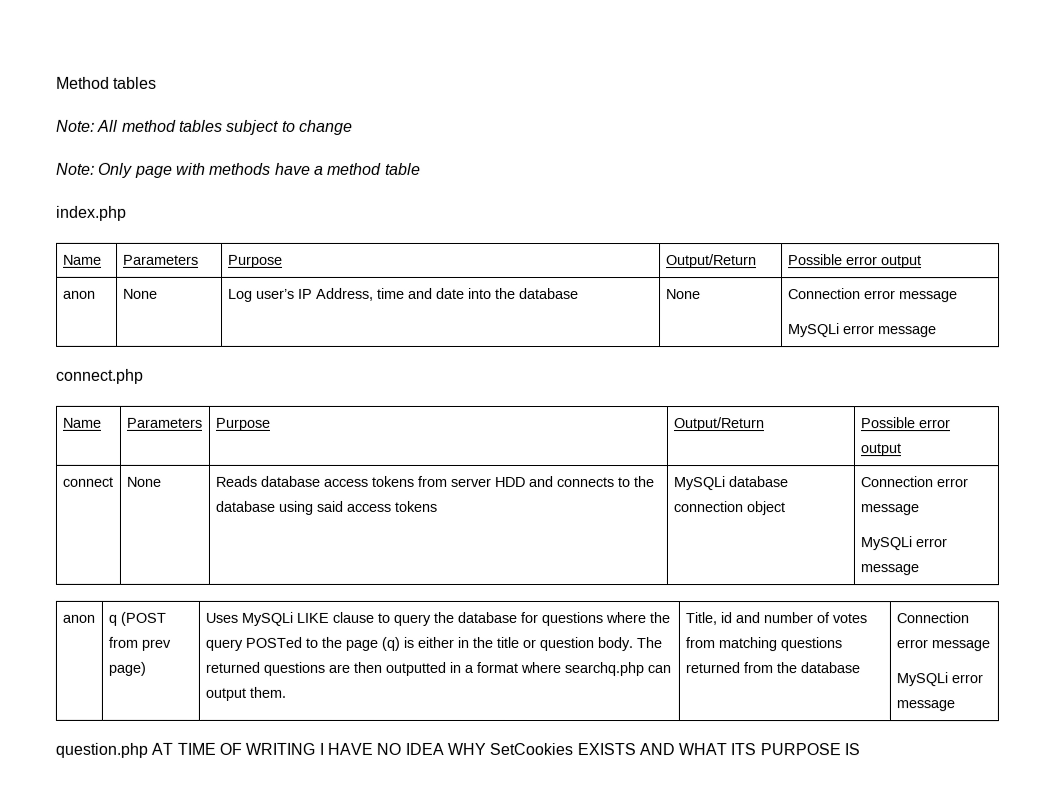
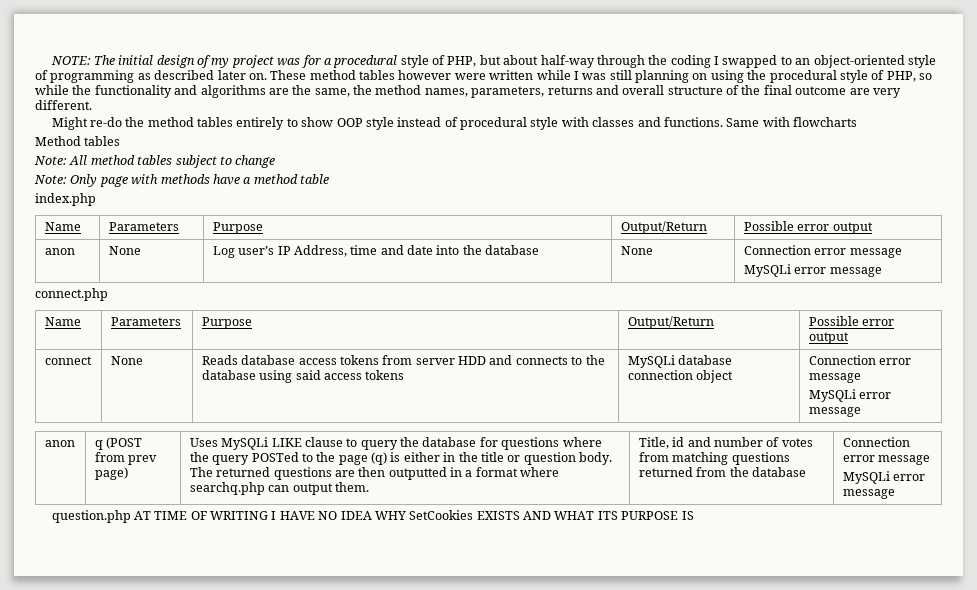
(56, 82) none -> [50,55,936,68] [35,70,932,83] [35,85,901,98] [35,100,92,110] [51,117,858,130] NOTE: The initial design of my project was for a procedural style of PHP, but about half-way through the coding I swapped to an object-oriented style of programming as described later on. These method tables however were written while I was still planning on using the procedural style of PHP, so while the functionality and algorithms are the same, the method names, parameters, returns and overall structure of the final outcome are very different. // Might re-do the method tables entirely to show OOP style instead of procedural style with classes and functions. Same with flowcharts //

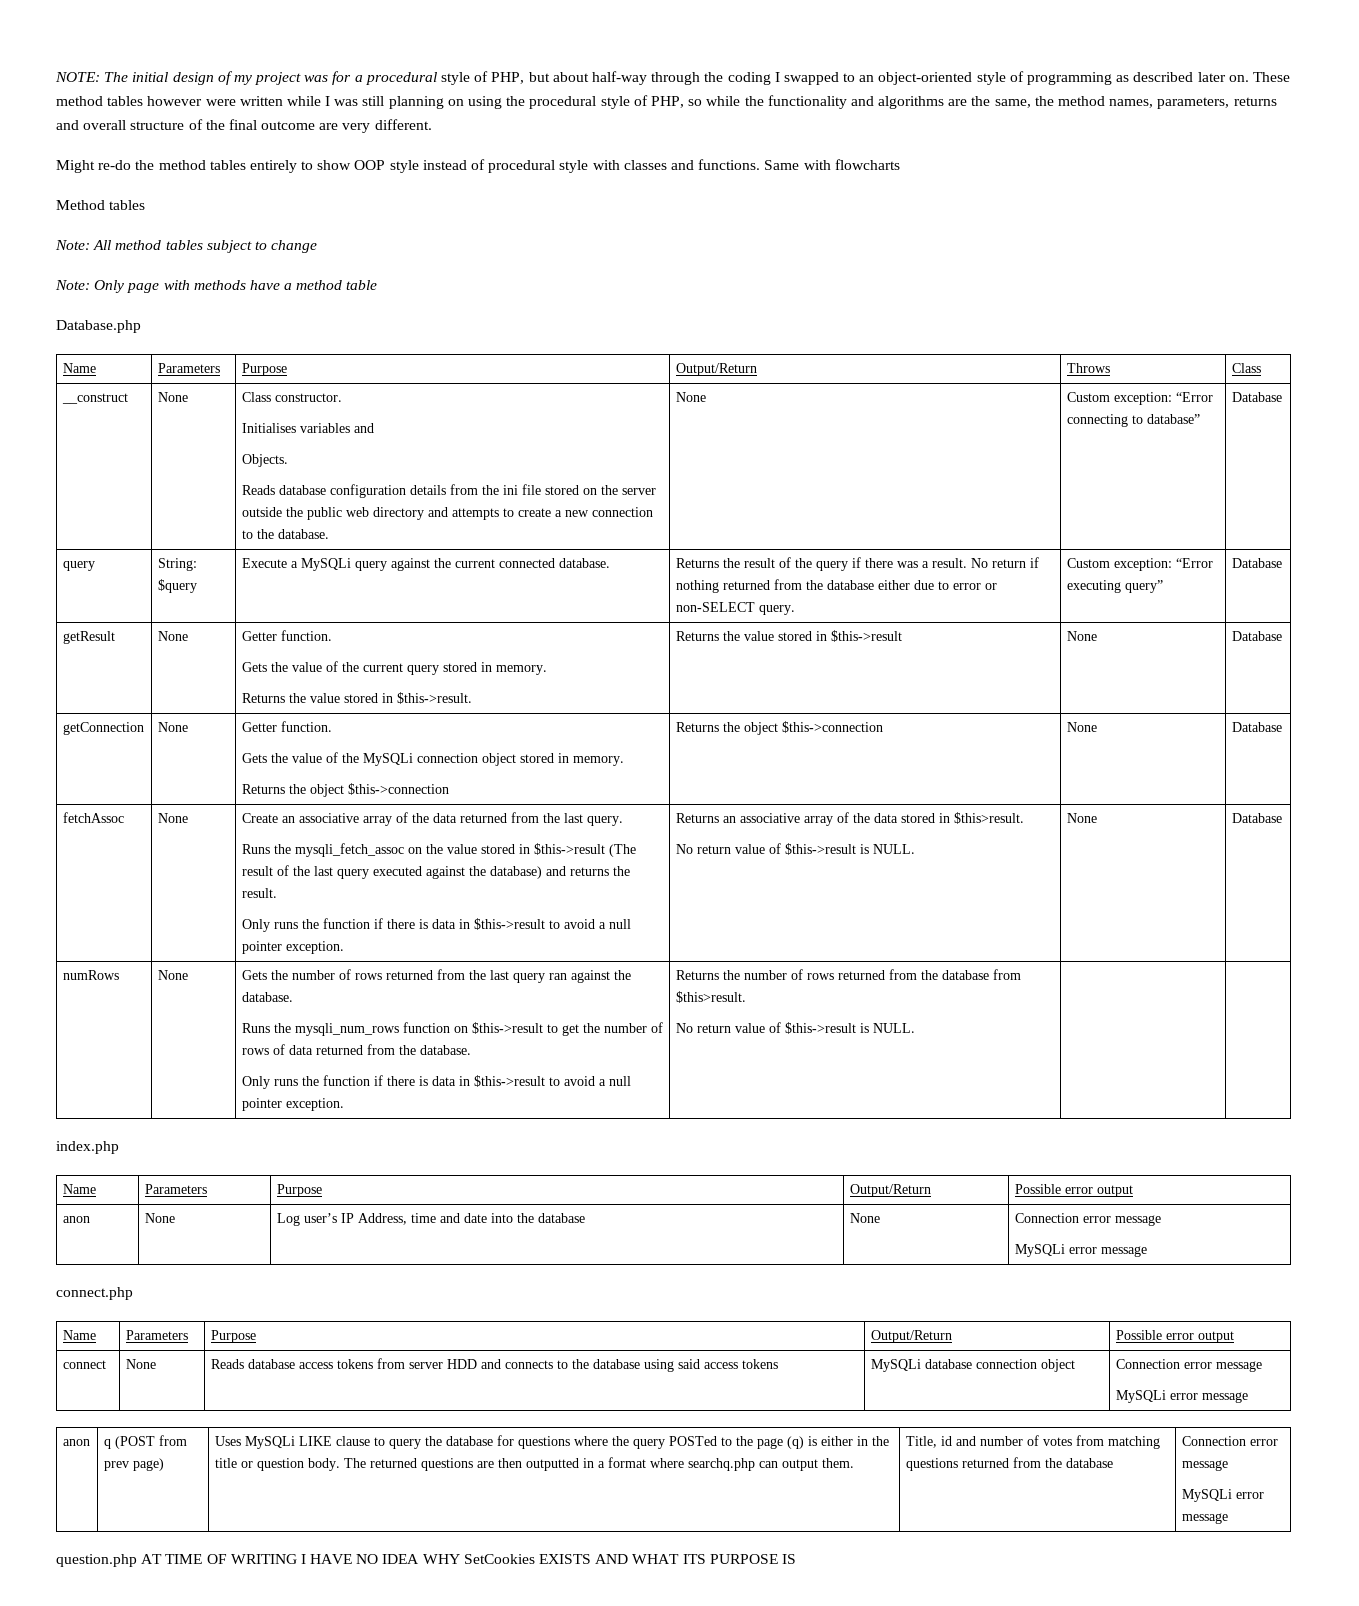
(329, 179) none -> [56,320,141,333] [62,363,96,373] [157,363,220,373] [241,363,287,376] [675,363,757,376] [1066,363,1110,373] [1231,363,1261,373] [61,393,128,404] [157,392,188,402] [241,392,342,402] [241,423,374,433] [241,454,288,467] [241,484,656,498] [241,507,653,520] [241,529,329,539] [675,392,706,402] [1066,392,1213,405] [1066,414,1200,427] [1231,392,1282,402] [62,561,95,571] [157,558,197,571] [157,579,197,593] [241,558,610,571] [675,557,1039,571] [675,579,997,593] [675,602,795,615] [1066,558,1213,571] [1066,580,1163,593] [1231,558,1282,568] [62,631,115,644] [157,631,188,641] [241,630,332,641] [241,661,547,675] [241,692,472,704] [675,630,902,642] [1066,631,1097,641] [1231,631,1282,641] [62,722,144,735] [157,722,188,732] [241,721,332,732] [241,752,624,766] [241,783,449,797] [675,721,883,735] [1066,722,1097,732] [1231,722,1282,732] [62,812,124,823] [157,813,188,823] [241,812,623,826] [241,843,636,857] [241,865,630,879] [241,888,277,898] [241,918,631,932] [241,941,344,954] [675,812,1024,826] [675,843,915,855] [1066,813,1097,823] [1231,813,1282,823] [62,970,119,980] [157,970,188,980] [241,969,631,983] [241,992,293,1002] [241,1022,663,1036] [241,1044,471,1055] [241,1075,631,1089] [241,1098,344,1111] [675,969,1021,980] [675,991,746,1003] [675,1022,915,1034] // Database.php // Name | Parameters | Purpose | Output/Return | Throws | Class // __construct | None | Class constructor. // Initialises variables and // Objects. // Reads database configuration details from the ini file stored on the server outside the public web directory and attempts to create a new connection to the database. | None | Custom exception: “Error connecting to database” | Database // query | String: $query | Execute a MySQLi query against the current connected database. | Returns the result of the query if there was a result. No return if nothing returned from the database either due to error or non-SELECT query. | Custom exception: “Error executing query” | Database // getResult | None | Getter function. // Gets the value of the current query stored in memory. // Returns the value stored in $this->result. | Returns the value stored in $this->result | None | Database // getConnection | None | Getter function. // Gets the value of the MySQLi connection object stored in memory. // Returns the object $this->connection | Returns the object $this->connection | None | Database // fetchAssoc | None | Create an associative array of the data returned from the last query. // Runs the mysqli_fetch_assoc on the value stored in $this->result (The result of the last query executed against the database) and returns the result. // Only runs the function if there is data in $this->result to avoid a null pointer exception. | Returns an associative array of the data stored in $this>result. // No return value of $this->result is NULL. | None | Database // numRows | None | Gets the number of rows returned from the last query ran against the database. // Runs the mysqli_num_rows function on $this->result to get the number of rows of data returned from the database. // Only runs the function if there is data in $this->result to avoid a null pointer exception. | Returns the number of rows returned from the database from $this>result. // No return value of $this->result is NULL. | |

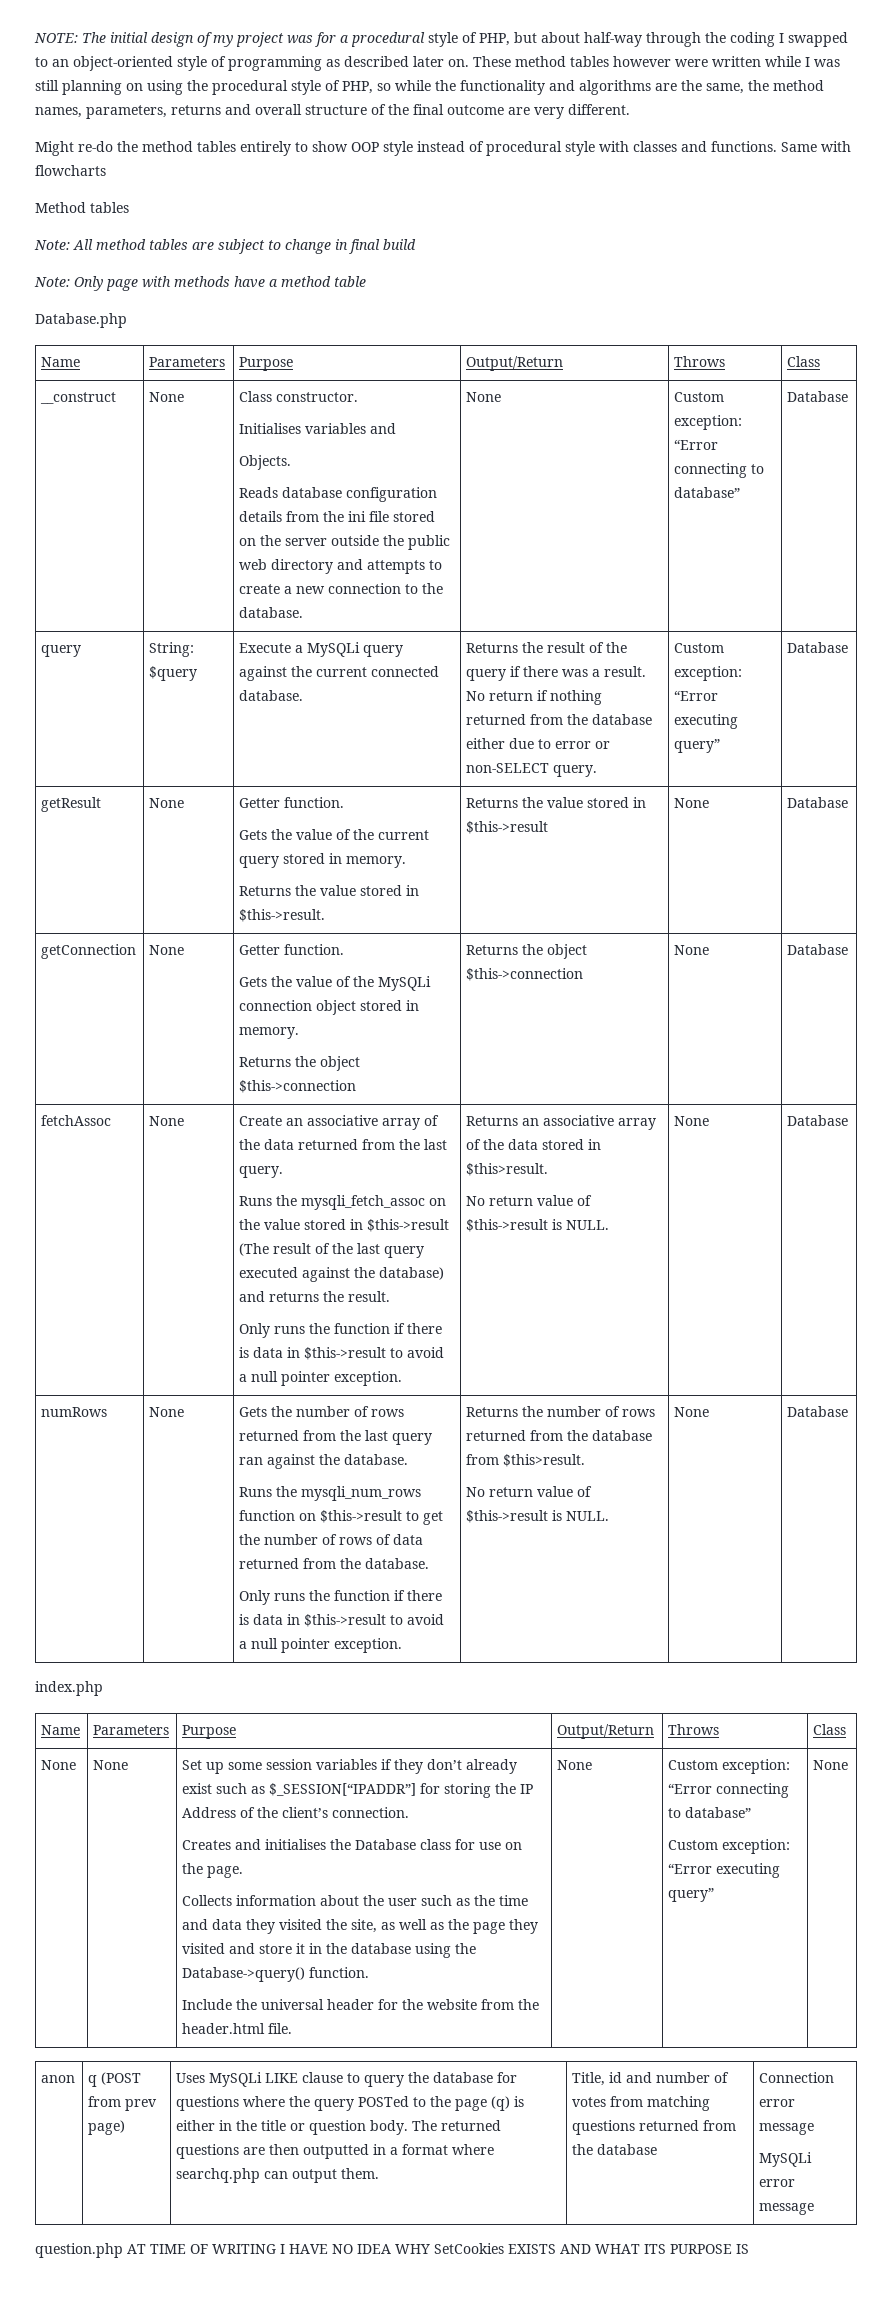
(203, 245) none -> [192,242,214,250] are
(318, 246) none -> [335,239,416,254] in final build
(915, 1028) | -> [674,1407,710,1417] [787,1406,849,1417] None | Database
[1014,1184,1133,1197] [62,1216,90,1223] [144,1213,175,1223] [276,1213,585,1226] [849,1213,880,1223] [1014,1213,1161,1226] [1014,1244,1147,1257] [56,1287,133,1300] [62,1330,96,1340] [125,1330,188,1340] [210,1330,256,1343] [870,1330,952,1343] [1115,1330,1234,1343] [62,1360,106,1369] [125,1359,156,1369] [210,1358,778,1372] [870,1359,1075,1372] [1115,1359,1262,1372] [1115,1390,1248,1403] Possible error output // anon | None | Log user’s IP Address, time and date into the database | None | Connection error message // MySQLi error message // connect.php // Name | Parameters | Purpose | Output/Return | Possible error output // connect | None | Reads database access tokens from server HDD and connects to the database using said access tokens | MySQLi database connection object | Connection error message // MySQLi error message -> [668,1724,720,1735] [813,1724,847,1735] [41,1760,77,1770] [93,1760,129,1770] [182,1759,518,1774] [182,1783,534,1798] [182,1807,410,1818] [182,1839,523,1850] [182,1863,244,1878] [182,1895,529,1906] [182,1919,539,1934] [182,1943,477,1958] [182,1967,370,1982] [182,1999,540,2010] [182,2023,293,2034] [557,1760,593,1770] [668,1759,791,1774] [668,1783,790,1798] [668,1807,752,1818] [668,1839,791,1854] [668,1863,781,1878] [668,1888,715,1902] [813,1760,849,1770] Throws | Class // None | None | Set up some session variables if they don’t already exist such as $_SESSION[“IPADDR”] for storing the IP Address of the client’s connection. // Creates and initialises the Database class for use on the page. // Collects information about the user such as the time and data they visited the site, as well as the page they visited and store it in the database using the Database->query() function. // Include the universal header for the website from the header.html file. | None | Custom exception: “Error connecting to database” // Custom exception: “Error executing query” | None

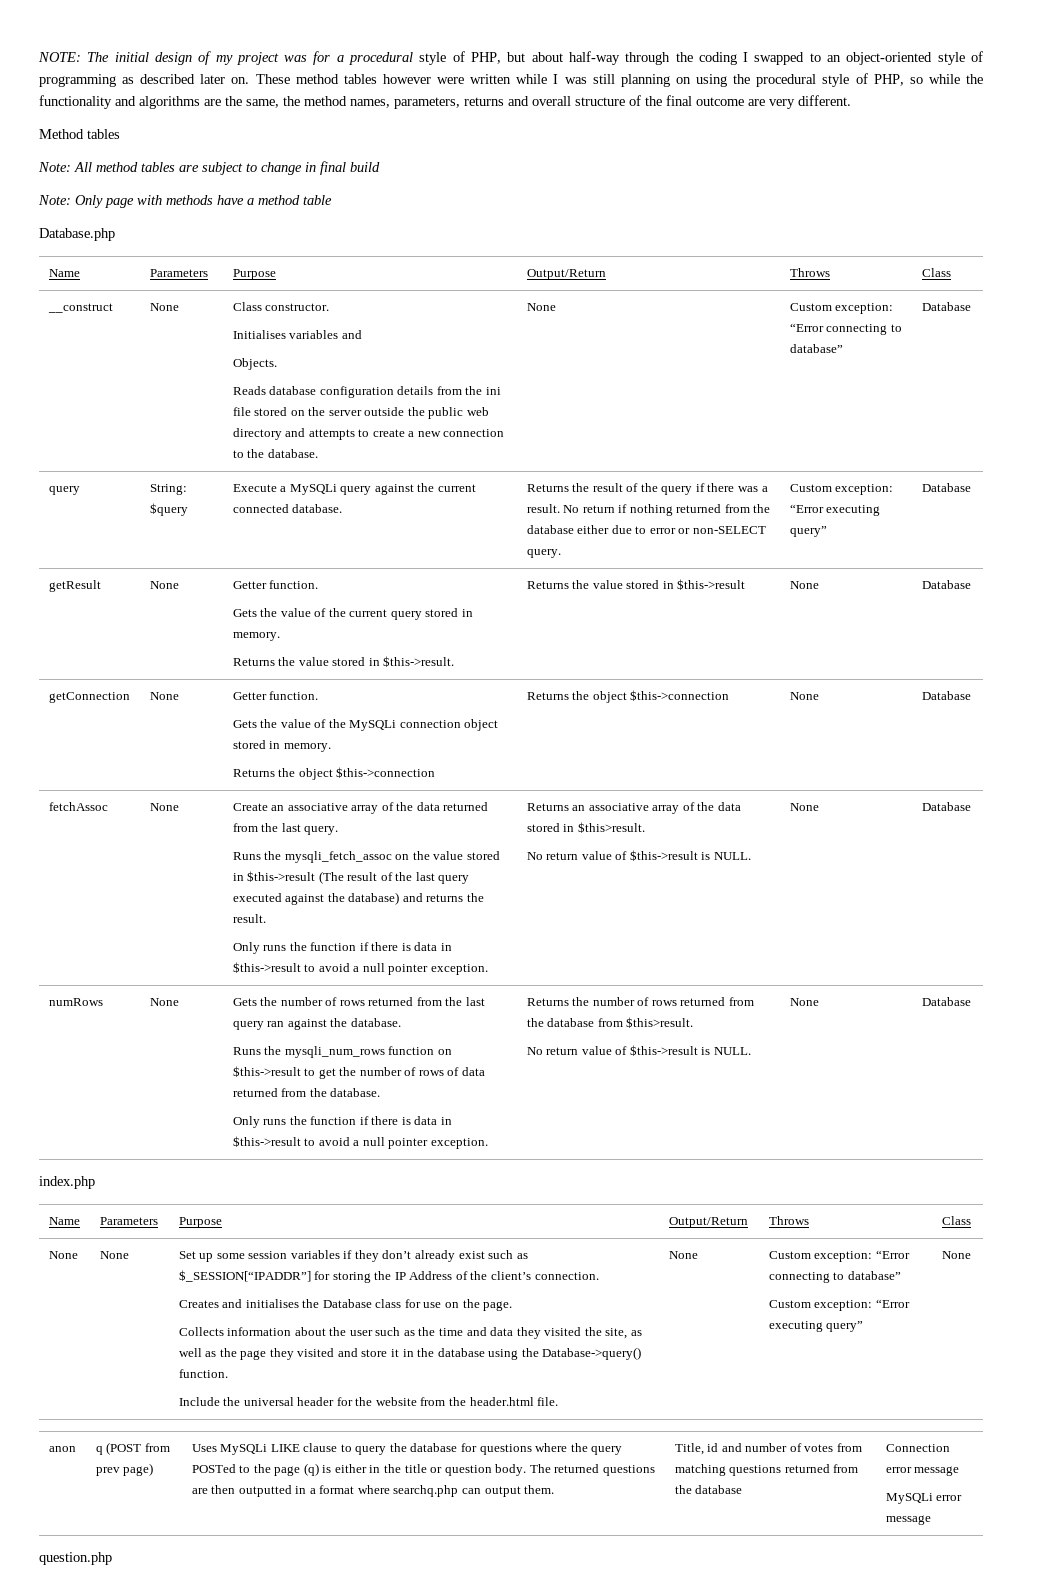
[35,141,851,156] [35,165,106,176] // Might re-do the method tables entirely to show OOP style instead of procedural style with classes and functions. Same with flowcharts -> (851, 100) none
[127,2243,749,2254] AT TIME OF WRITING I HAVE NO IDEA WHY SetCookies EXISTS AND WHAT ITS PURPOSE IS -> (112, 1558) none

